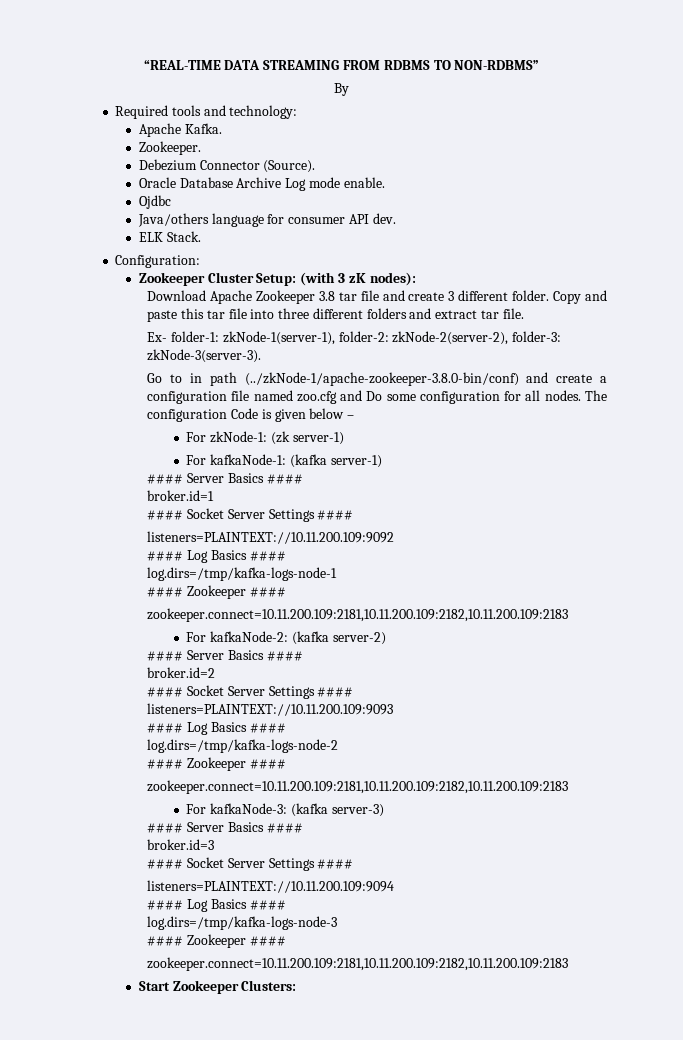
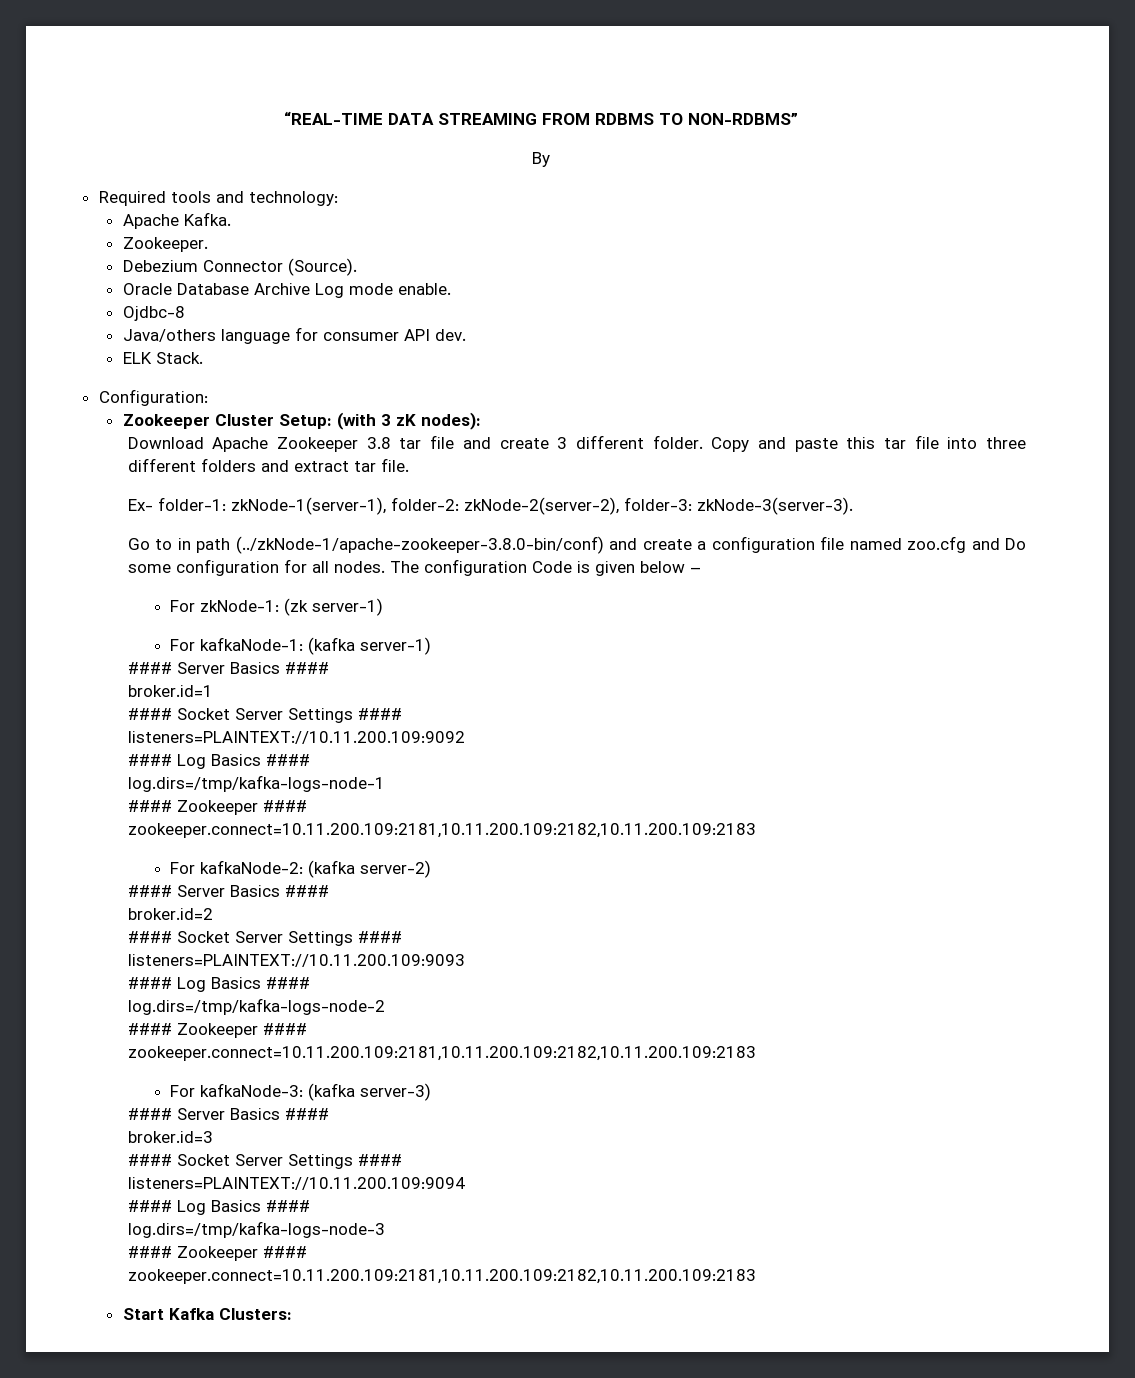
[138,195,171,209] Ojdbc -> [122,306,185,321] Ojdbc-8
[172,980,239,994] Zookeeper -> [168,1308,214,1320] Kafka

